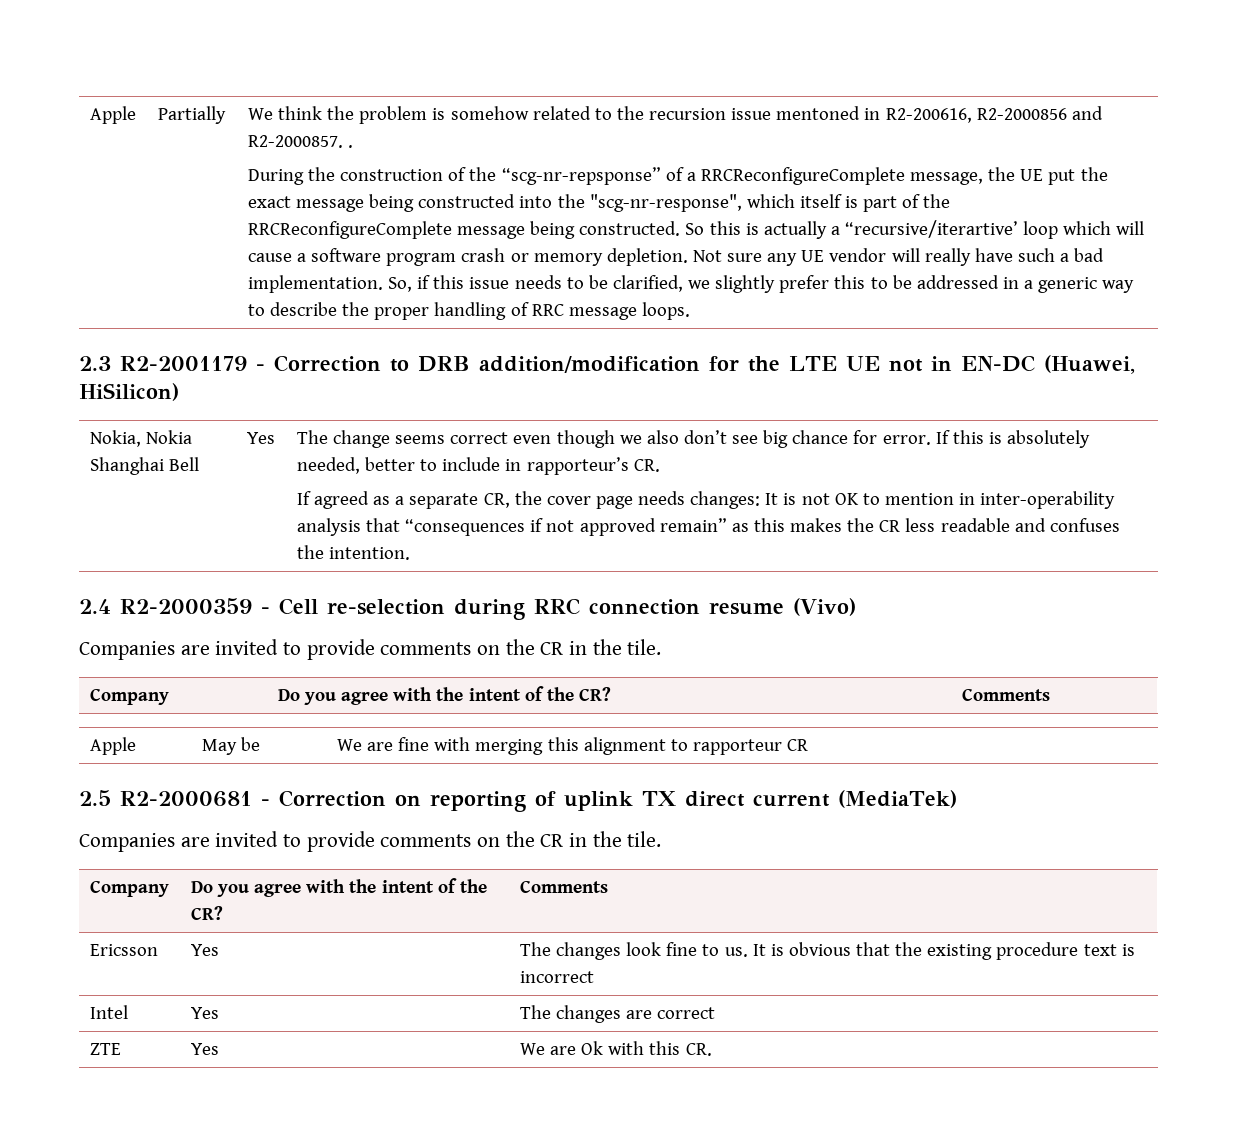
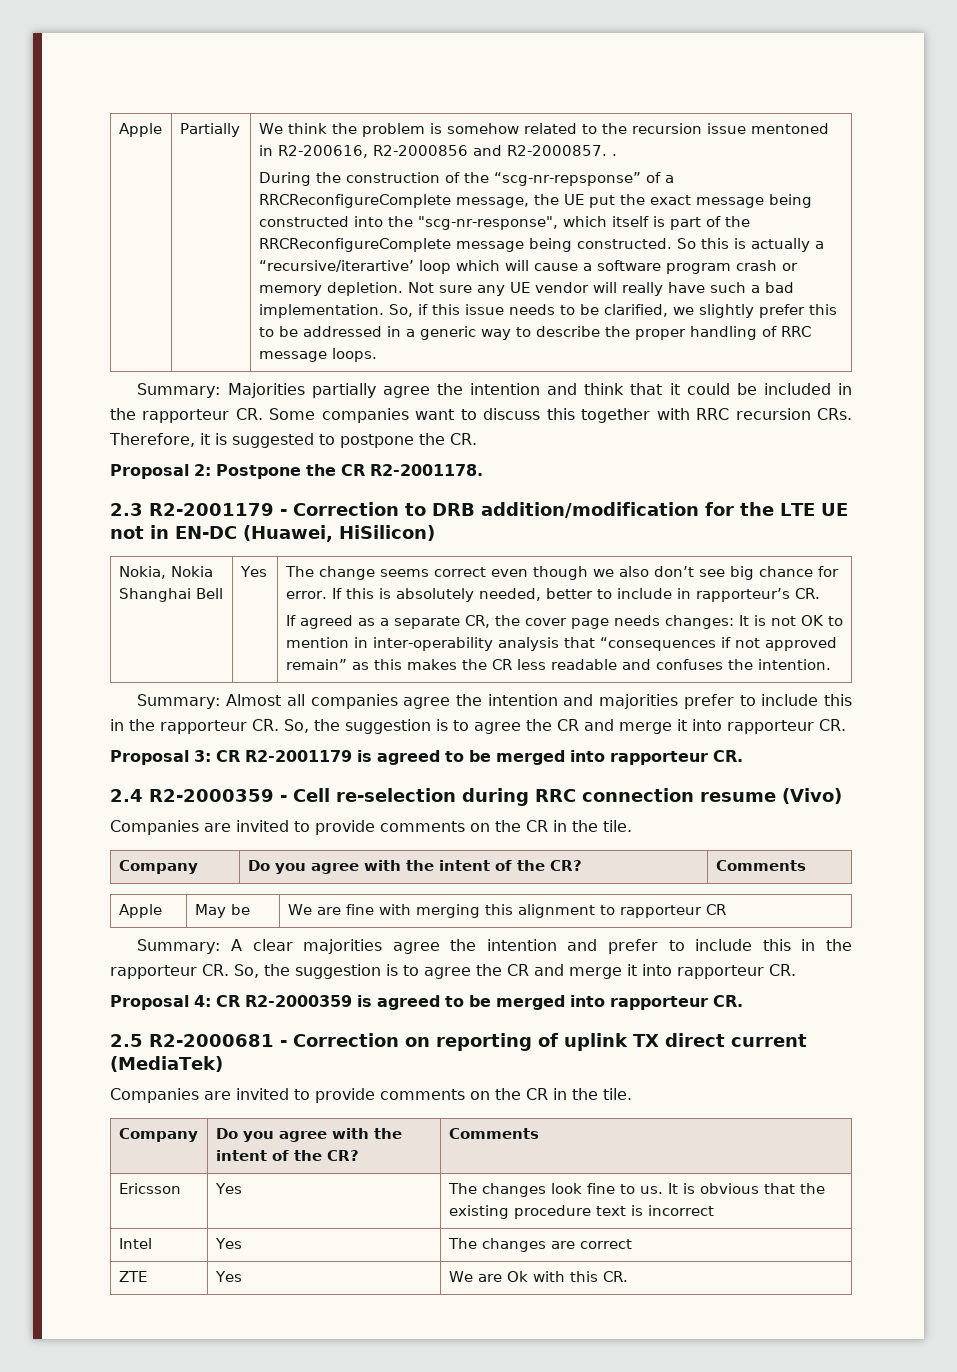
(690, 311) none -> [137,383,853,398] [110,408,852,423] [109,433,477,448] [110,464,483,479] // Summary: Majorities partially agree the intention and think that it could be included in the rapporteur CR. Some companies want to discuss this together with RRC recursion CRs. Therefore, it is suggested to postpone the CR. // Proposal 2: Postpone the CR R2-2001178.
(410, 553) none -> [137,694,852,709] [110,719,846,734] [110,750,743,765] // Summary: Almost all companies agree the intention and majorities prefer to include this in the rapporteur CR. So, the suggestion is to agree the CR and merge it into rapporteur CR. // Proposal 3: CR R2-2001179 is agreed to be merged into rapporteur CR.
(809, 745) none -> [137,939,853,954] [110,964,796,979] [110,995,743,1010] // Summary: A clear majorities agree the intention and prefer to include this in the rapporteur CR. So, the suggestion is to agree the CR and merge it into rapporteur CR. // Proposal 4: CR R2-2000359 is agreed to be merged into rapporteur CR.

